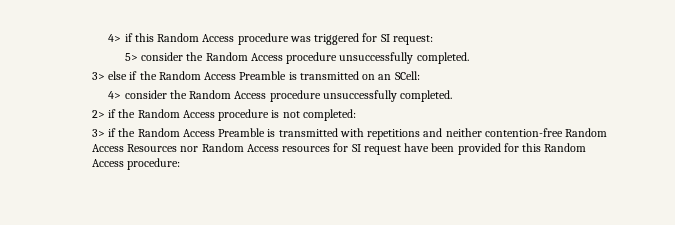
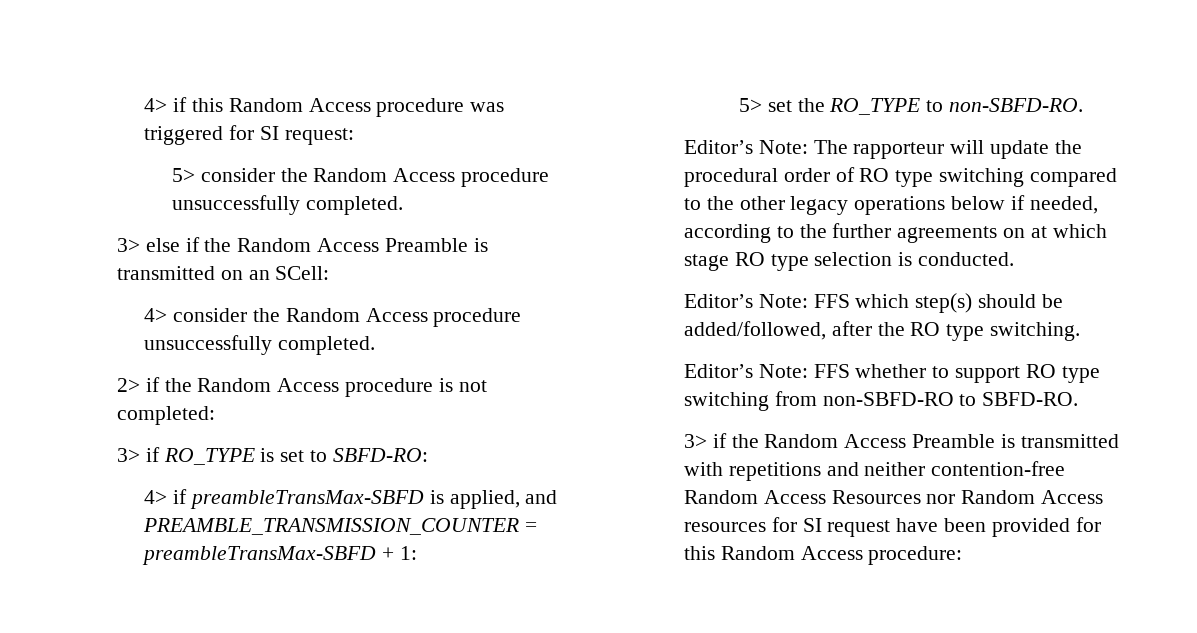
(356, 115) none -> [116,447,428,465] [144,489,558,509] [143,518,538,535] [142,546,418,565] [738,98,1083,115] [683,140,1082,159] [683,167,1117,187] [683,195,1098,215] [683,223,1107,243] [683,252,1014,271] [683,293,1063,313] [683,321,1080,341] [683,364,1100,383] [683,391,1079,411] // 3> if RO_TYPE is set to SBFD-RO: // 4> if preambleTransMax-SBFD is applied, and PREAMBLE_TRANSMISSION_COUNTER = preambleTransMax-SBFD + 1: // 5> set the RO_TYPE to non-SBFD-RO. // Editor’s Note: The rapporteur will update the procedural order of RO type switching compared to the other legacy operations below if needed, according to the further agreements on at which stage RO type selection is conducted. // Editor’s Note: FFS which step(s) should be added/followed, after the RO type switching. // Editor’s Note: FFS whether to support RO type switching from non-SBFD-RO to SBFD-RO.

